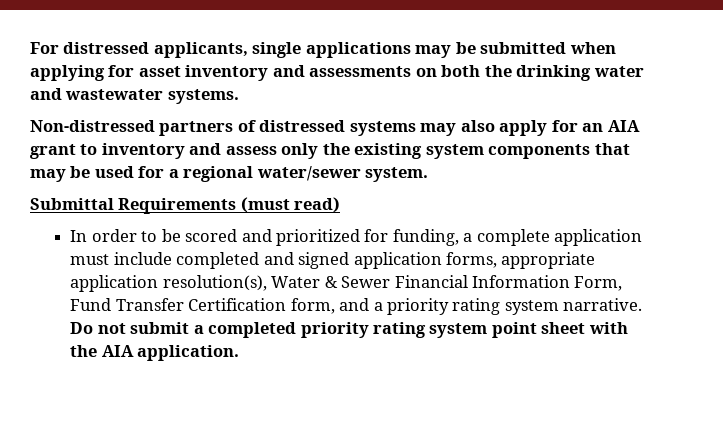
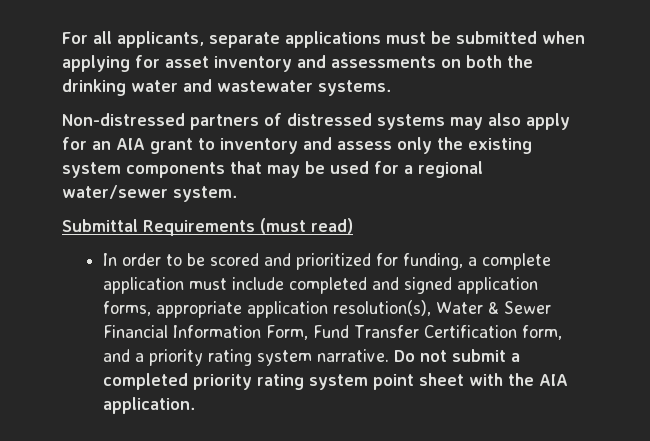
[63,42,452,58] distressed applicants, single applications may -> [93,31,426,48] all applicants, separate applications must

